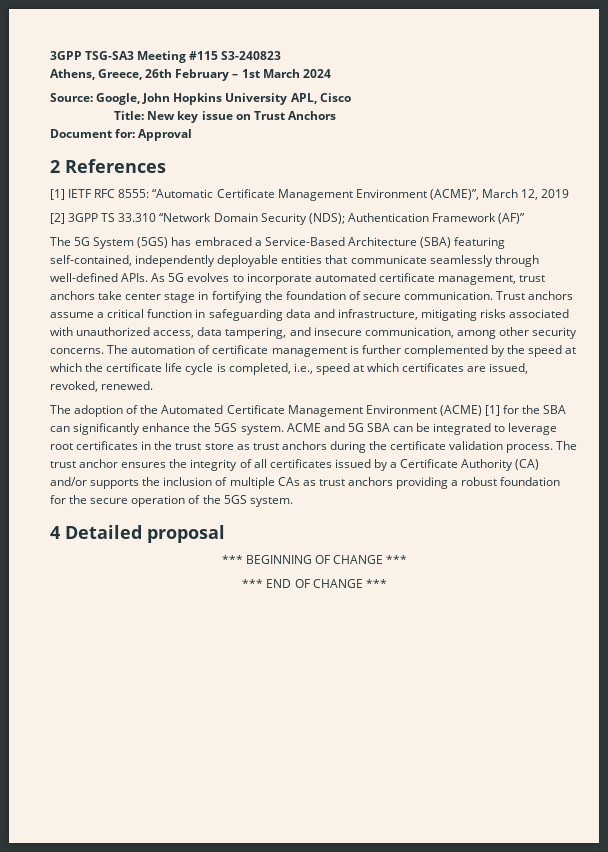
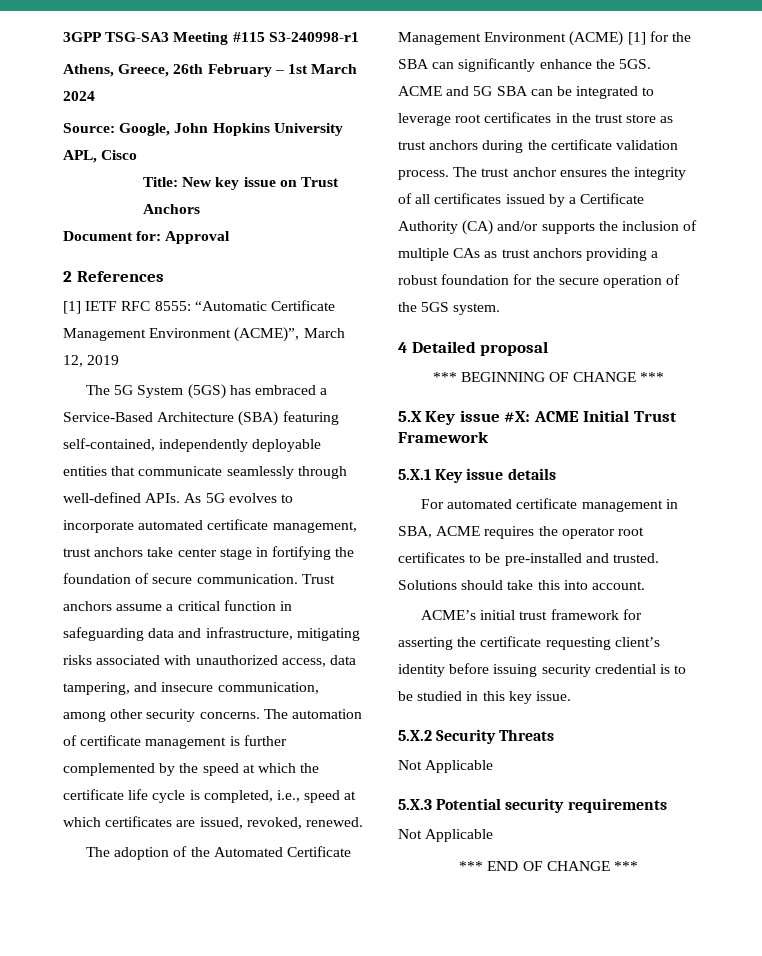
[221,51,282,60] S3-240823 -> [268,32,359,42] S3-240998-r1
[50,213,526,225] // [2] 3GPP TS 33.310 “Network Domain Security (NDS); Authentication Framework (AF)” -> (120, 360) none
[214,423,284,435] 5GS system. -> [618,59,651,69] 5GS.
(408, 559) none -> [398,410,677,425] [398,431,489,443] [398,468,556,483] [421,498,678,512] [398,526,644,539] [398,552,659,566] [398,580,645,590] [421,609,642,620] [398,636,660,650] [398,663,687,677] [398,691,571,704] [398,729,555,744] [398,760,494,773] [398,798,667,813] [398,829,494,842] // 5.X Key issue #X: ACME Initial Trust Framework // 5.X.1 Key issue details // For automated certificate management in SBA, ACME requires the operator root certificates to be pre-installed and trusted. Solutions should take this into account. // ACME’s initial trust framework for asserting the certificate requesting client’s identity before issuing security credential is to be studied in this key issue. // 5.X.2 Security Threats // Not Applicable // 5.X.3 Potential security requirements // Not Applicable

